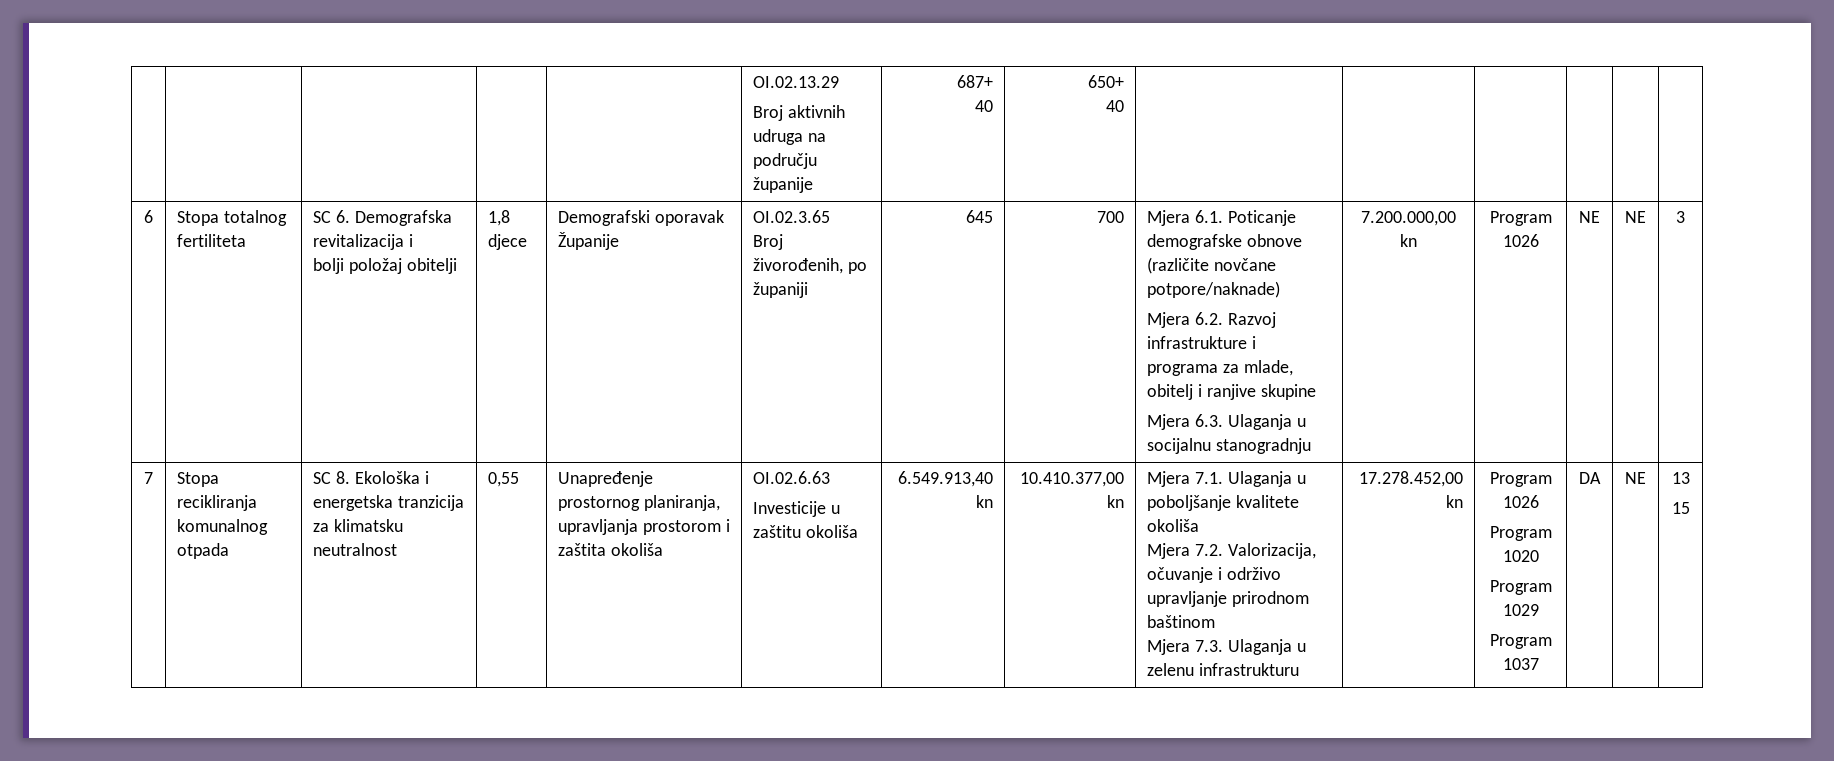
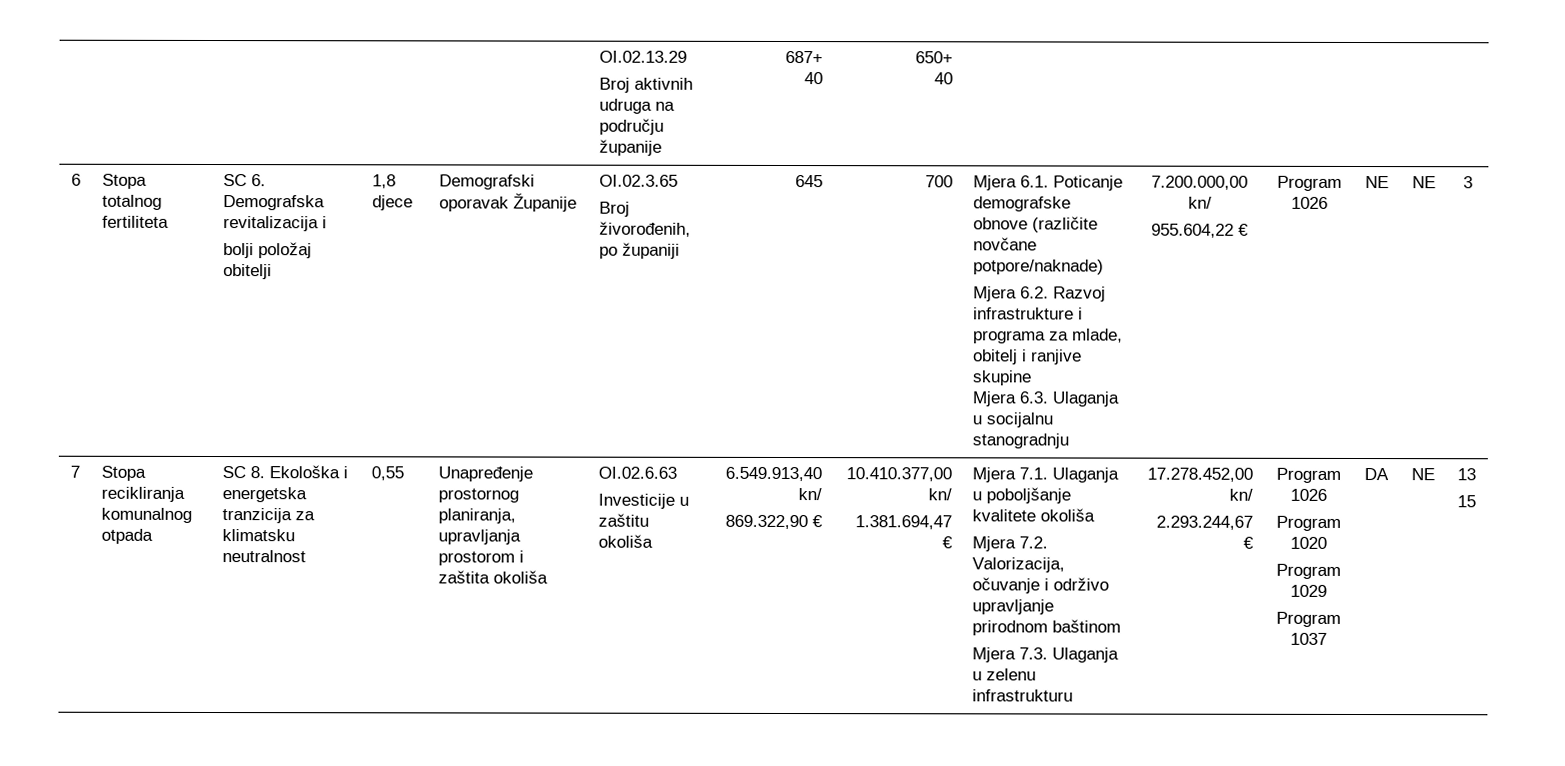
[1400,234,1417,247] kn -> [1187,196,1212,209] [1151,223,1249,238] kn/ // 955.604,22 €
[975,495,993,508] [1019,472,1124,487] [1106,495,1124,508] kn | 10.410.377,00 kn -> [797,488,822,501] [724,514,823,530] [845,467,952,482] [927,488,952,501] [854,515,952,530] [941,536,953,549] kn/ // 869.322,90 € | 10.410.377,00 kn/ // 1.381.694,47 €
[1445,495,1463,508] kn -> [1228,488,1253,501] [1155,515,1253,530] [1242,536,1254,549] kn/ // 2.293.244,67 €

